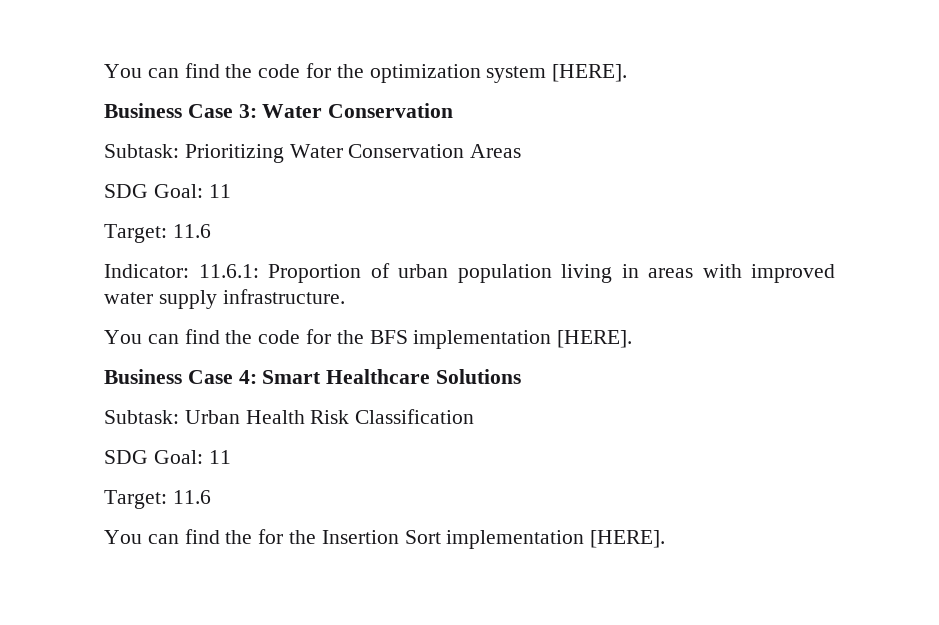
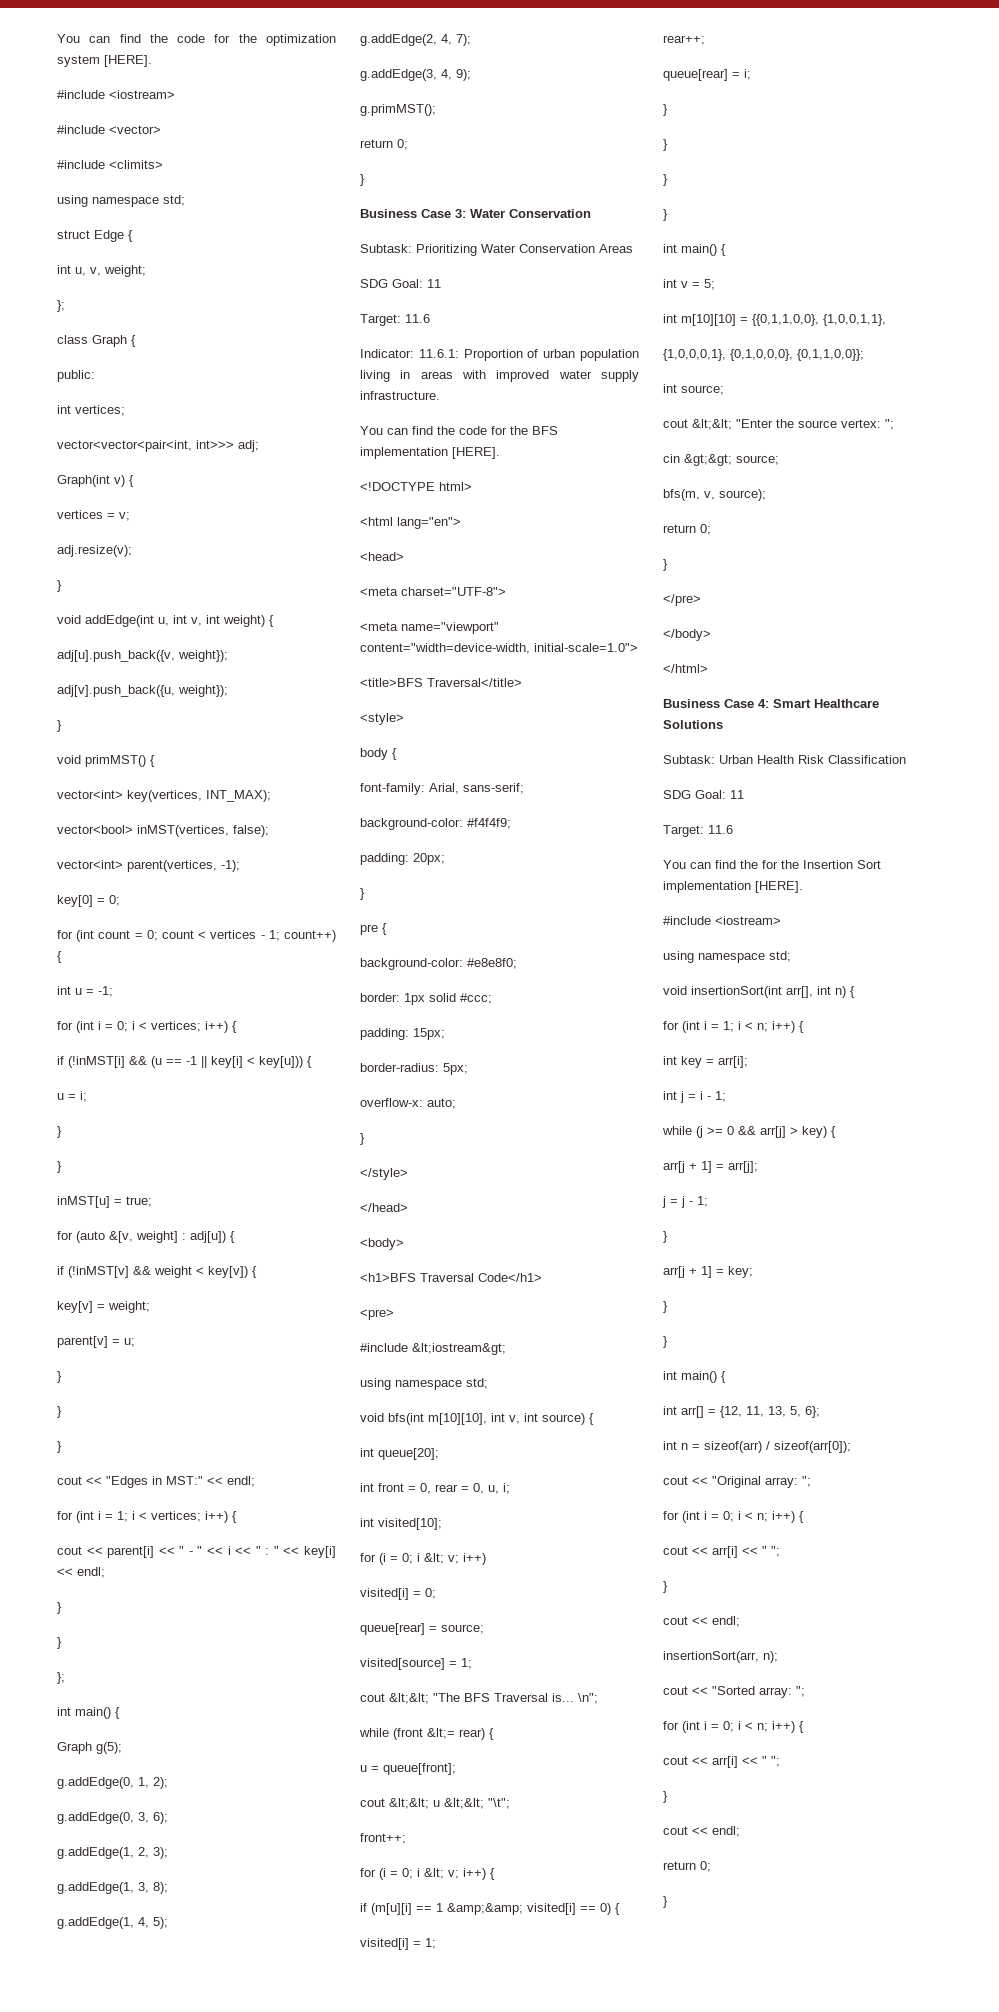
(628, 73) none -> [57,90,175,99] [57,125,161,134] [57,160,163,169] [57,195,185,207] [57,230,133,242] [57,265,146,277] [57,300,65,312] [57,335,136,347] [57,370,95,382] [57,405,125,416] [57,440,259,452] [57,475,134,487] [57,510,130,521] [57,545,132,557] [57,580,62,592] [57,615,274,627] [57,650,228,662] [57,685,228,697] [57,720,62,732] [57,755,155,767] [57,790,271,802] [57,825,269,837] [57,860,240,872] [57,895,120,907] [57,930,336,942] [57,951,62,963] [57,986,113,997] [57,1021,237,1033] [57,1056,312,1068] [57,1091,87,1102] [57,1126,62,1138] [57,1161,62,1173] [57,1196,152,1208] [57,1231,235,1243] [57,1266,257,1278] [57,1301,150,1313] [57,1336,135,1348] [57,1371,62,1383] [57,1406,62,1418] [57,1441,62,1453] [57,1476,255,1488] [57,1511,237,1523] [57,1546,337,1558] [57,1567,105,1578] [57,1602,62,1614] [57,1637,62,1649] [57,1672,65,1684] [57,1707,120,1719] [57,1742,122,1754] [57,1777,168,1789] [57,1812,168,1824] [57,1847,168,1859] [57,1882,168,1894] [57,1917,168,1929] [360,34,471,46] [360,69,471,81] [360,104,436,116] [360,139,408,150] [360,174,365,186] // #include <iostream> // #include <vector> // #include <climits> // using namespace std; // struct Edge { // int u, v, weight; // }; // class Graph { // public: // int vertices; // vector<vector<pair<int, int>>> adj; // Graph(int v) { // vertices = v; // adj.resize(v); // } // void addEdge(int u, int v, int weight) { // adj[u].push_back({v, weight}); // adj[v].push_back({u, weight}); // } // void primMST() { // vector<int> key(vertices, INT_MAX); // vector<bool> inMST(vertices, false); // vector<int> parent(vertices, -1); // key[0] = 0; // for (int count = 0; count < vertices - 1; count++) { // int u = -1; // for (int i = 0; i < vertices; i++) { // if (!inMST[i] && (u == -1 || key[i] < key[u])) { // u = i; // } // } // inMST[u] = true; // for (auto &[v, weight] : adj[u]) { // if (!inMST[v] && weight < key[v]) { // key[v] = weight; // parent[v] = u; // } // } // } // cout << "Edges in MST:" << endl; // for (int i = 1; i < vertices; i++) { // cout << parent[i] << " - " << i << " : " << key[i] << endl; // } // } // }; // int main() { // Graph g(5); // g.addEdge(0, 1, 2); // g.addEdge(0, 3, 6); // g.addEdge(1, 2, 3); // g.addEdge(1, 3, 8); // g.addEdge(1, 4, 5); // g.addEdge(2, 4, 7); // g.addEdge(3, 4, 9); // g.primMST(); // return 0; // }
(633, 339) none -> [360,482,472,491] [360,517,461,529] [360,552,404,561] [360,587,506,596] [360,622,499,634] [360,643,638,654] [360,678,522,687] [360,713,404,725] [360,748,397,760] [360,783,524,795] [360,818,511,830] [360,853,445,865] [360,888,365,900] [360,923,387,935] [360,958,517,970] [360,993,492,1005] [360,1028,445,1040] [360,1063,468,1075] [360,1098,456,1109] [360,1133,365,1145] [360,1168,408,1180] [360,1203,408,1212] [360,1238,404,1250] [360,1273,542,1282] [360,1309,394,1320] [360,1343,506,1355] [360,1378,488,1390] [360,1413,594,1425] [360,1448,439,1460] [360,1483,510,1494] [360,1518,442,1530] [360,1553,486,1565] [360,1588,436,1600] [360,1623,484,1635] [360,1658,472,1670] [360,1693,598,1704] [359,1728,494,1740] [360,1763,456,1775] [360,1798,510,1809] [360,1833,406,1844] [360,1868,495,1880] [360,1903,620,1915] [360,1938,436,1950] [663,35,705,45] [663,69,751,81] [663,104,668,116] [663,139,668,151] [663,174,668,186] [663,209,668,221] [663,244,726,256] [663,279,715,290] [663,314,886,326] [663,349,864,361] [663,384,724,395] [663,419,894,430] [663,454,779,466] [663,489,766,501] [663,524,711,535] [663,559,668,571] [663,594,701,606] [663,629,711,641] [663,664,708,673] // <!DOCTYPE html> // <html lang="en"> // <head> // <meta charset="UTF-8"> // <meta name="viewport" content="width=device-width, initial-scale=1.0"> // <title>BFS Traversal</title> // <style> // body { // font-family: Arial, sans-serif; // background-color: #f4f4f9; // padding: 20px; // } // pre { // background-color: #e8e8f0; // border: 1px solid #ccc; // padding: 15px; // border-radius: 5px; // overflow-x: auto; // } // </style> // </head> // <body> // <h1>BFS Traversal Code</h1> // <pre> // #include &lt;iostream&gt; // using namespace std; // void bfs(int m[10][10], int v, int source) { // int queue[20]; // int front = 0, rear = 0, u, i; // int visited[10]; // for (i = 0; i &lt; v; i++) // visited[i] = 0; // queue[rear] = source; // visited[source] = 1; // cout &lt;&lt; "The BFS Traversal is... \n"; // while (front &lt;= rear) { // u = queue[front]; // cout &lt;&lt; u &lt;&lt; "\t"; // front++; // for (i = 0; i &lt; v; i++) { // if (m[u][i] == 1 &amp;&amp; visited[i] == 0) { // visited[i] = 1; // rear++; // queue[rear] = i; // } // } // } // } // int main() { // int v = 5; // int m[10][10] = {{0,1,1,0,0}, {1,0,0,1,1}, // {1,0,0,0,1}, {0,1,0,0,0}, {0,1,1,0,0}}; // int source; // cout &lt;&lt; "Enter the source vertex: "; // cin &gt;&gt; source; // bfs(m, v, source); // return 0; // } // </pre> // </body> // </html>
(666, 539) none -> [663,916,781,925] [663,951,791,963] [663,986,855,998] [663,1021,804,1033] [663,1056,748,1068] [663,1091,726,1103] [662,1126,836,1138] [663,1161,758,1173] [662,1196,708,1208] [663,1231,668,1243] [663,1266,753,1278] [663,1301,668,1313] [663,1336,668,1348] [663,1371,726,1383] [663,1406,820,1418] [663,1441,851,1453] [663,1476,811,1488] [663,1511,804,1523] [663,1546,780,1558] [663,1581,668,1593] [663,1616,740,1627] [663,1651,778,1663] [663,1686,805,1698] [663,1721,804,1733] [663,1756,780,1768] [663,1791,668,1803] [663,1826,740,1837] [663,1861,711,1872] [663,1896,668,1908] // #include <iostream> // using namespace std; // void insertionSort(int arr[], int n) { // for (int i = 1; i < n; i++) { // int key = arr[i]; // int j = i - 1; // while (j >= 0 && arr[j] > key) { // arr[j + 1] = arr[j]; // j = j - 1; // } // arr[j + 1] = key; // } // } // int main() { // int arr[] = {12, 11, 13, 5, 6}; // int n = sizeof(arr) / sizeof(arr[0]); // cout << "Original array: "; // for (int i = 0; i < n; i++) { // cout << arr[i] << " "; // } // cout << endl; // insertionSort(arr, n); // cout << "Sorted array: "; // for (int i = 0; i < n; i++) { // cout << arr[i] << " "; // } // cout << endl; // return 0; // }

